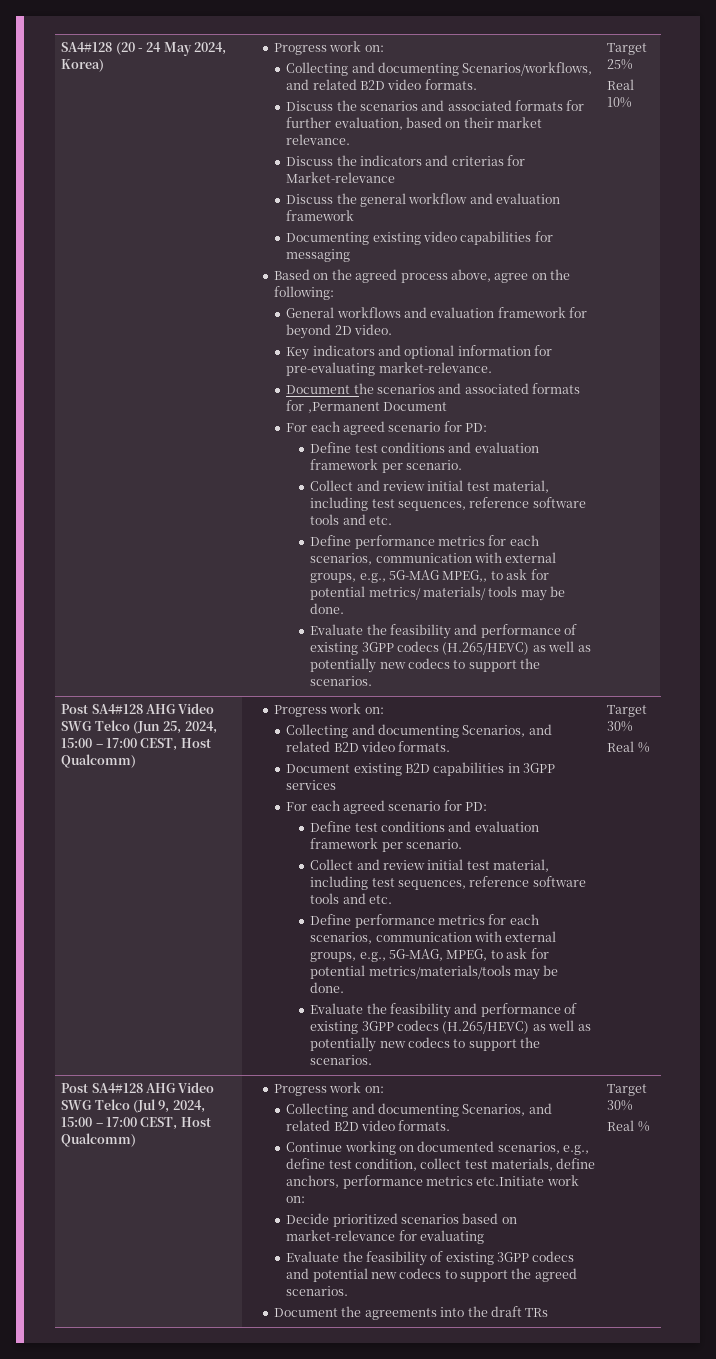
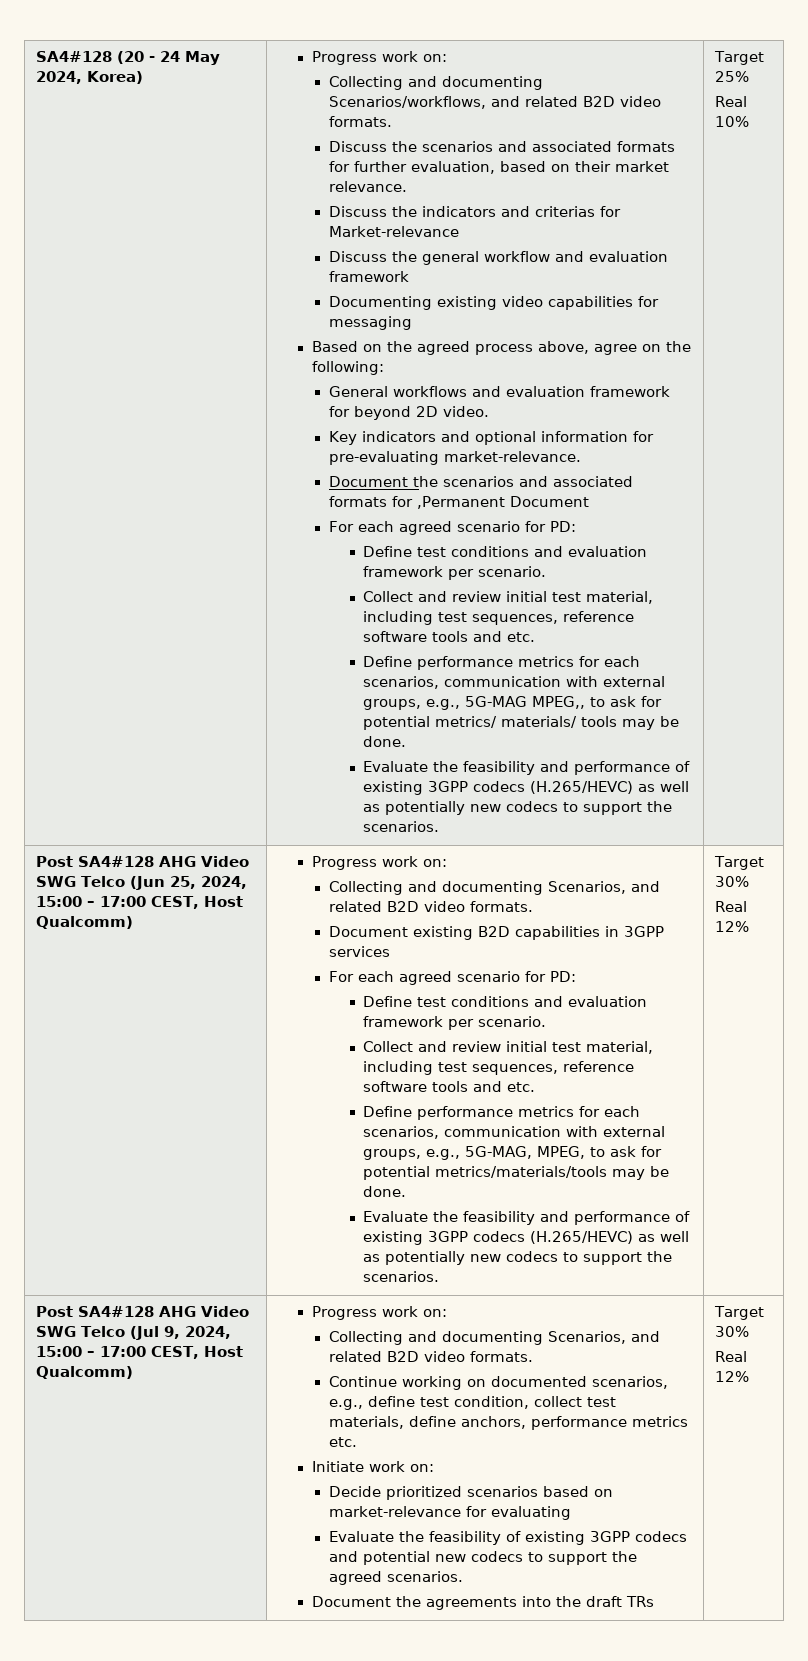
[637,742,650,753] % -> [714,921,749,932] 12%
[476,1176,545,1186] etc.Initiate -> [328,1437,357,1447] [311,1461,364,1472] etc. // Initiate
[637,1121,650,1132] % -> [714,1371,749,1382] 12%

